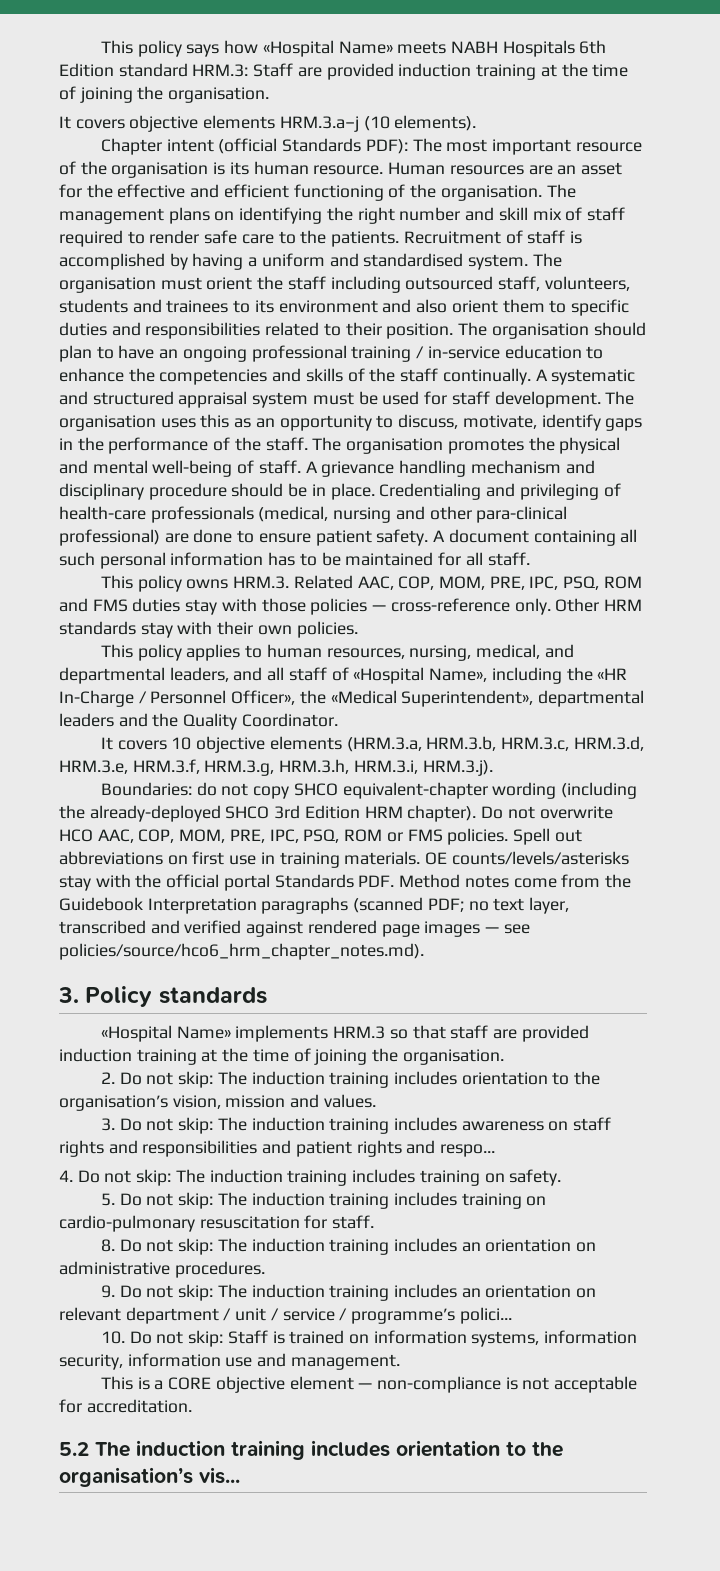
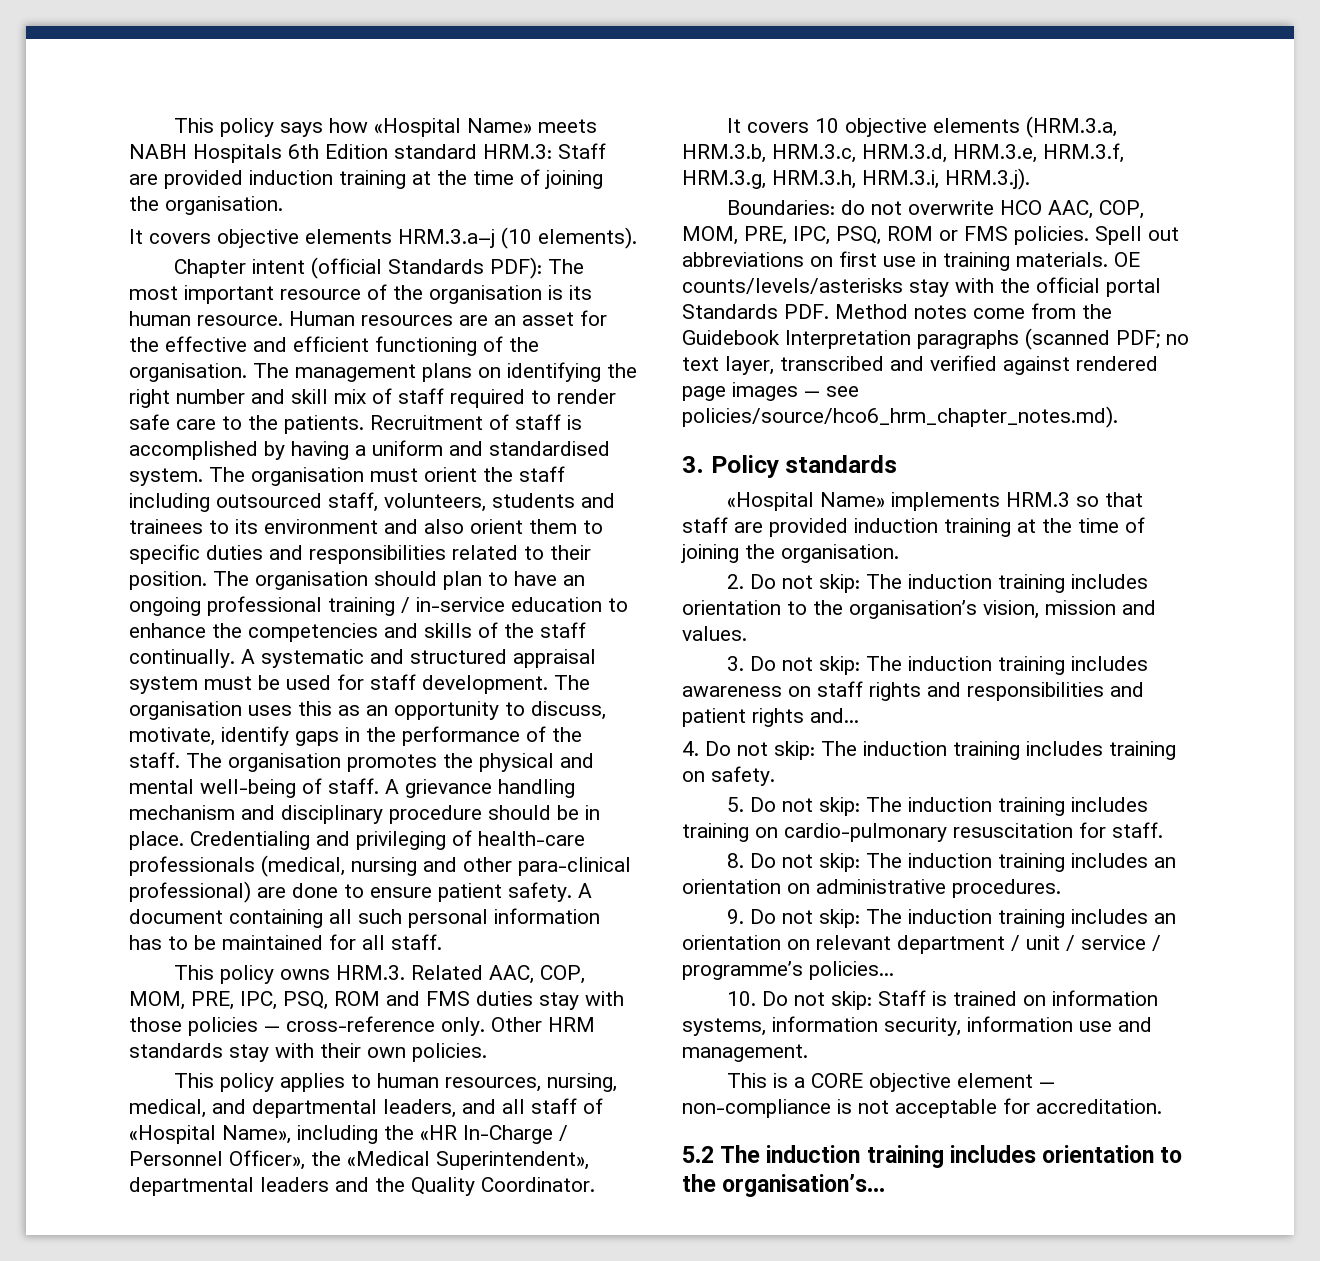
[253,782,637,799] [59,805,535,822] copy SHCO equivalent-chapter wording (including the already-deployed SHCO 3rd Edition HRM chapter). Do not -> (903, 208) none
[406,1140,496,1157] and respo... -> [810,708,859,723] and...
[459,1307,512,1324] polici... -> [809,961,894,980] policies...
[59,1467,240,1487] organisation’s vis... -> [722,1174,886,1197] organisation’s...

